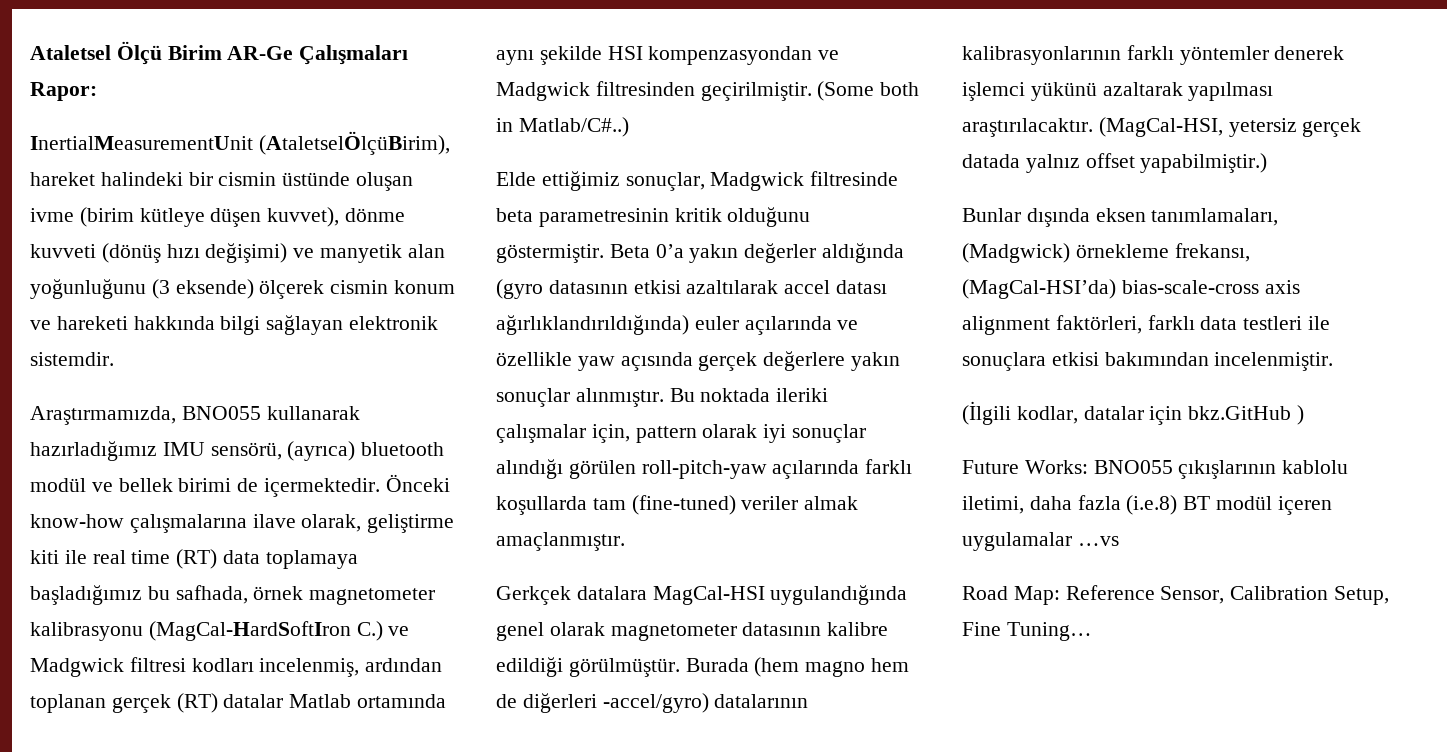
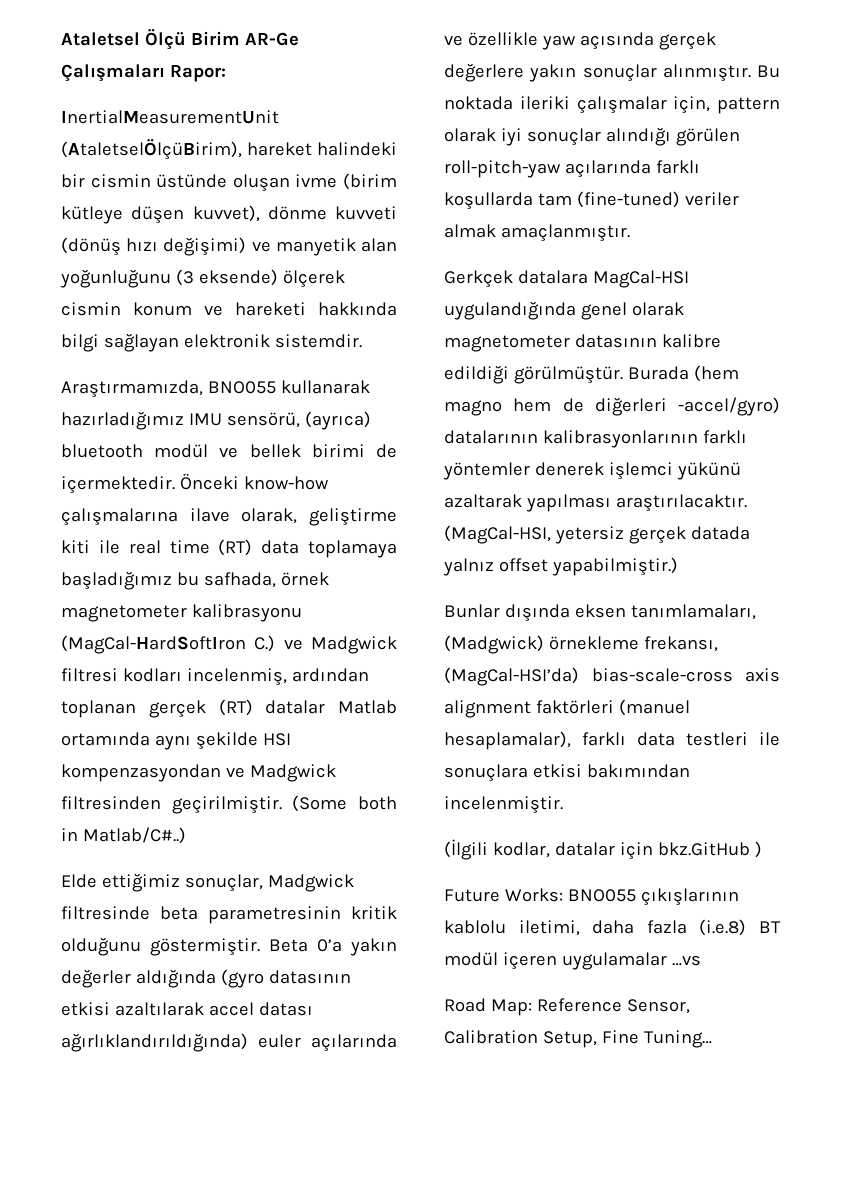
[1055,315,1142,334] faktörleri, -> [535,699,690,716] [444,731,571,750] faktörleri (manuel hesaplamalar),

